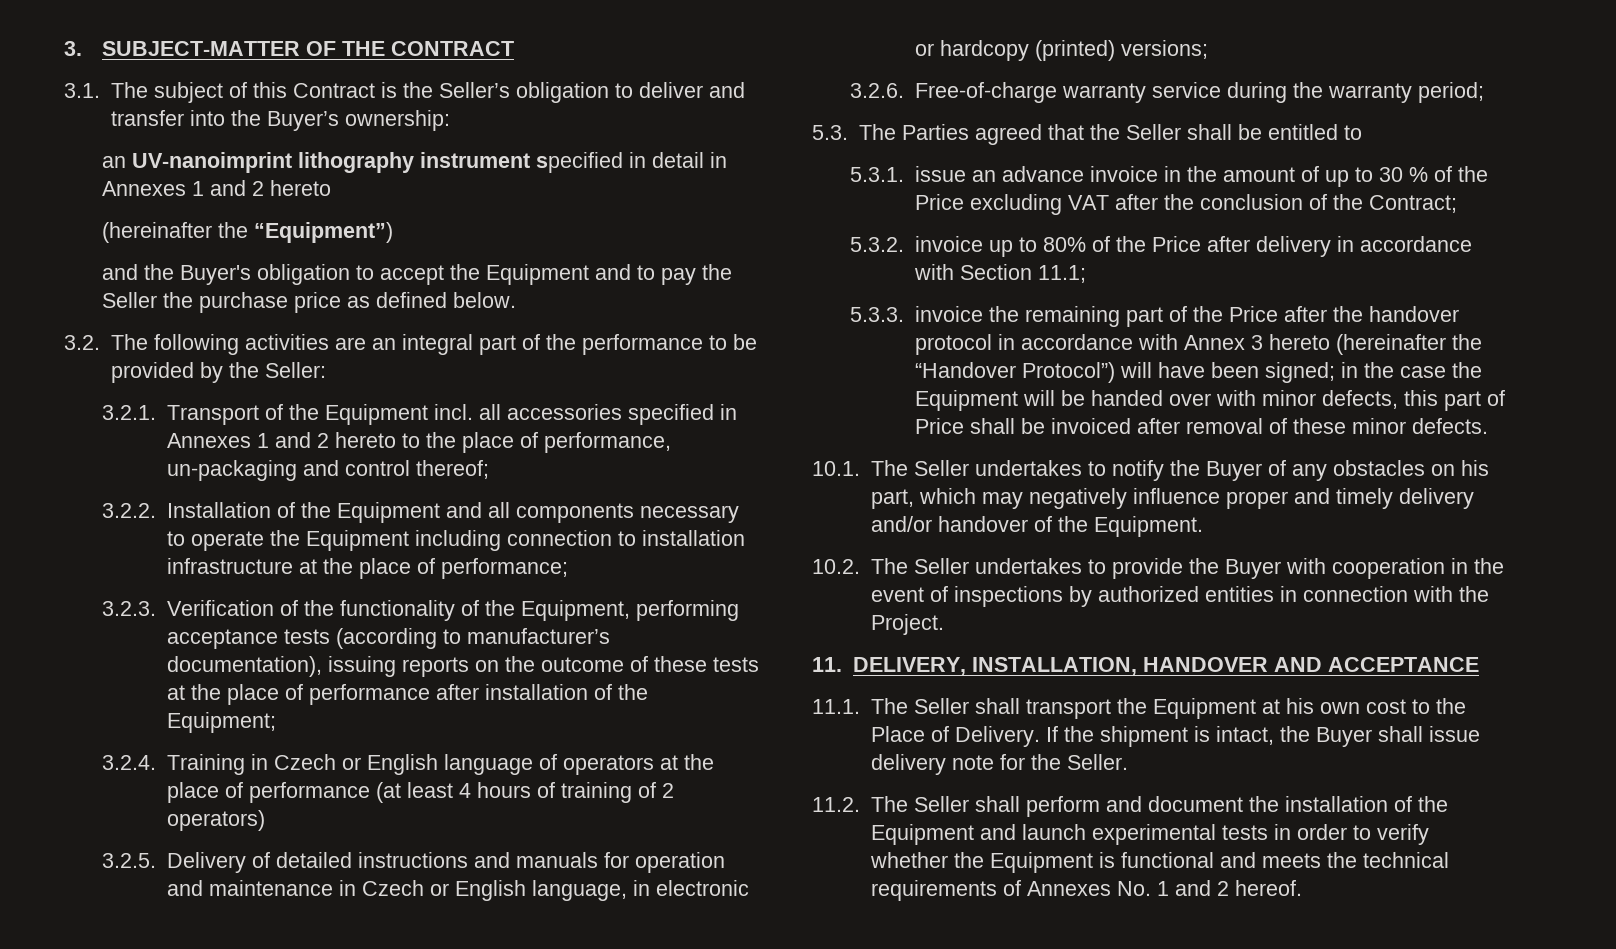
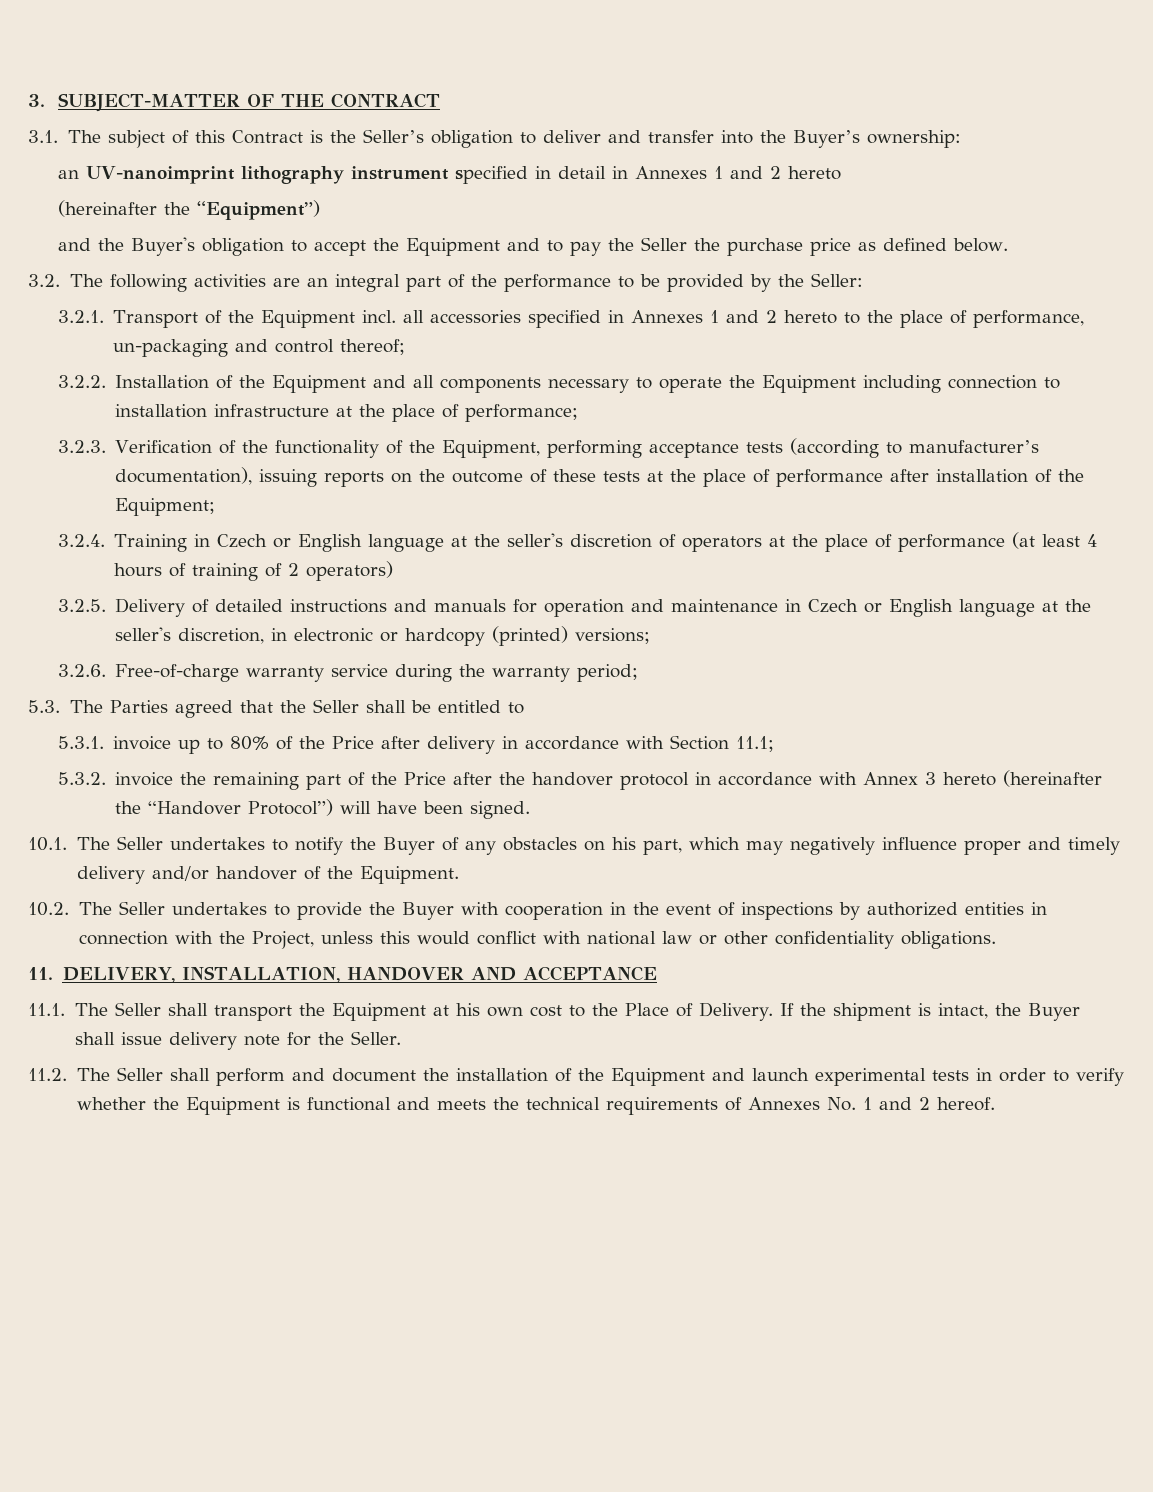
(534, 764) none -> [451,533,653,548] at the seller's discretion
[532,880,628,901] language, -> [959,599,1092,617] [115,627,265,644] language at the seller's discretion,
[915,166,1489,187] [915,194,1458,215] [850,237,905,252] issue an advance invoice in the amount of up to 30 % of the Price excluding VAT after the conclusion of the Contract; // 5.3.2. -> (104, 742) none
[850,307,905,322] 5.3.3. -> [57,772,106,785] 5.3.2.
[1265,362,1483,383] [915,390,1506,411] [915,418,1489,434] signed; in the case the Equipment will be handed over with minor defects, this part of Price shall be invoiced after removal of these minor defects. -> [470,801,531,819] signed.
[870,614,944,635] Project. -> [251,931,996,949] Project, unless this would conflict with national law or other confidentiality obligations.

